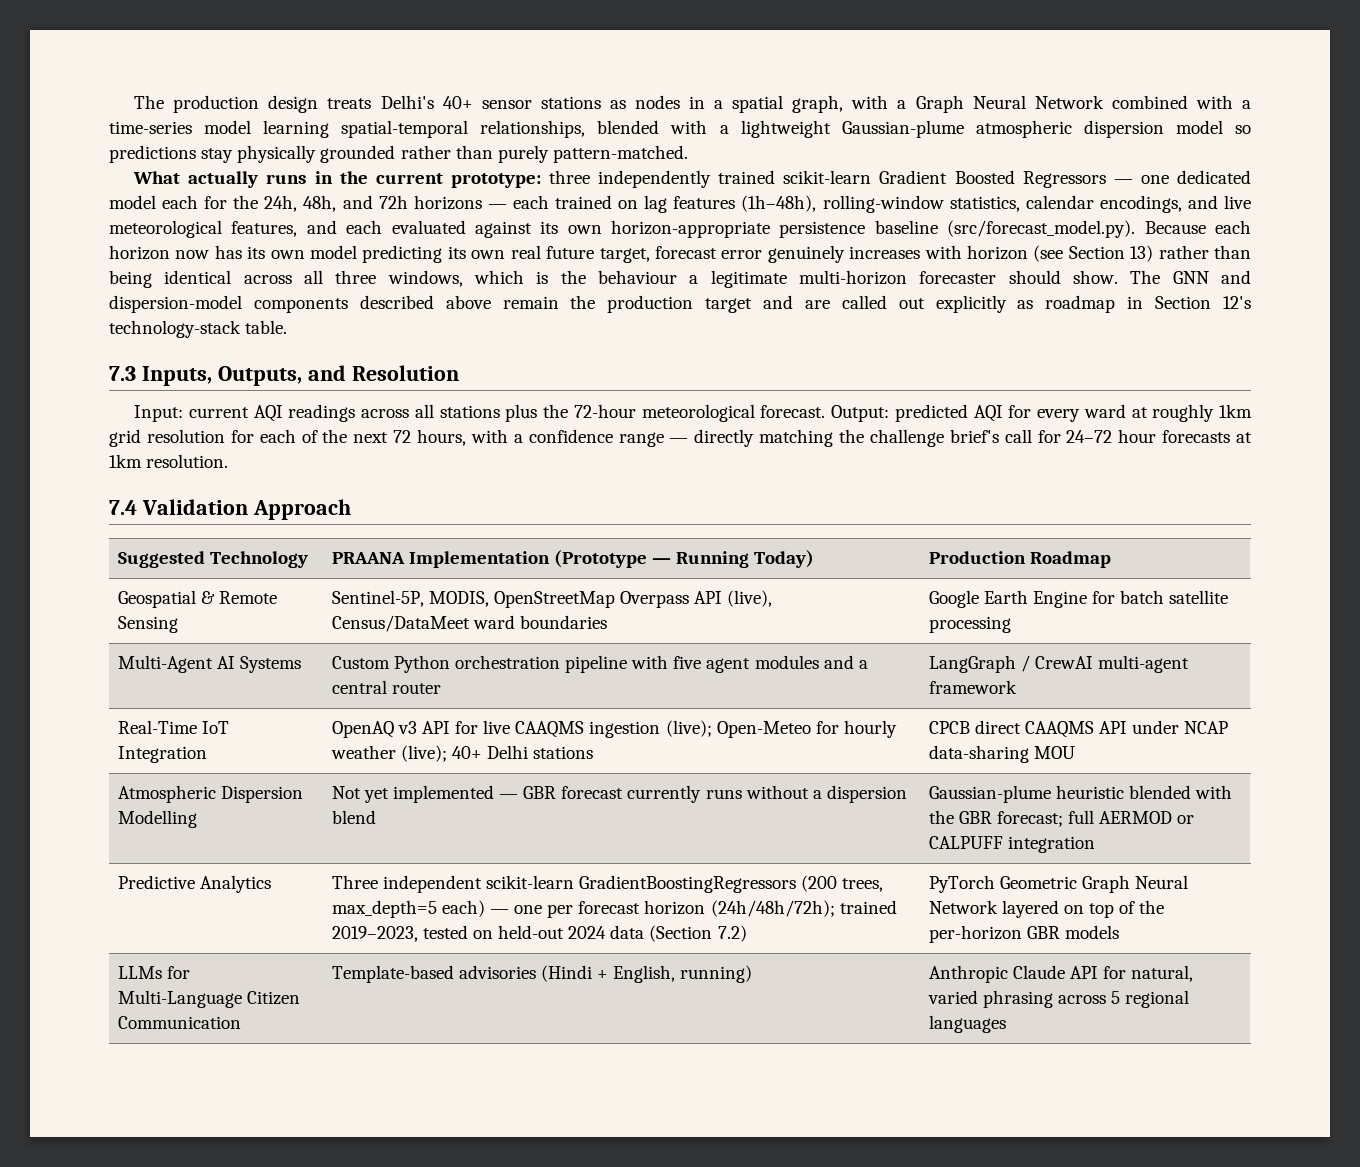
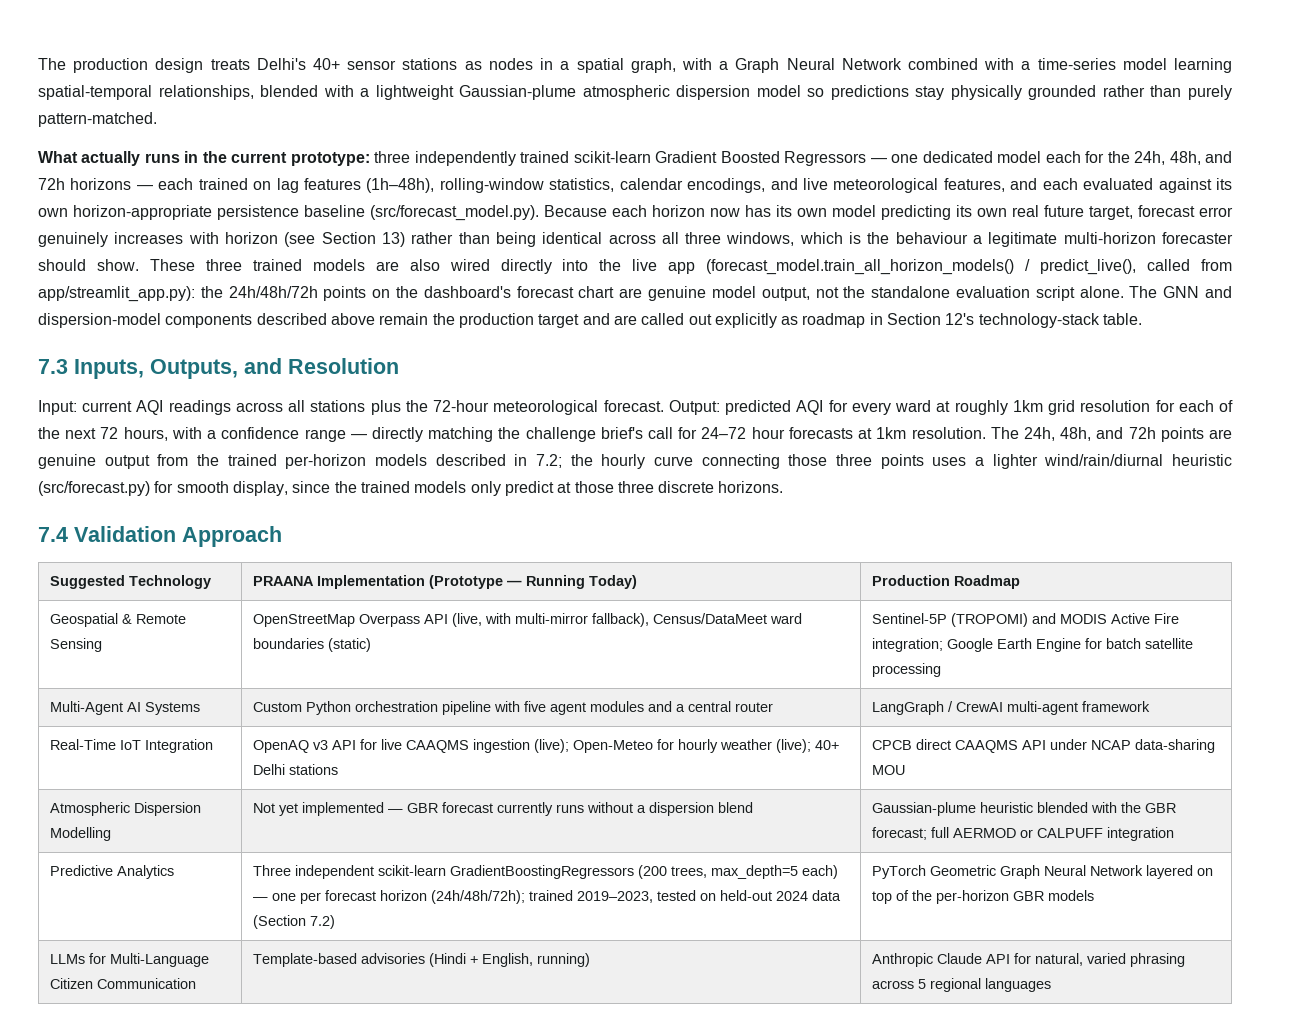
(1119, 277) none -> [149,259,1232,275] [38,286,1124,302] These three trained models are also wired directly into the live app (forecast_model.train_all_horizon_models() / predict_live(), called from app/streamlit_app.py): the 24h/48h/72h points on the dashboard's forecast chart are genuine model output, not the standalone evaluation script alone.
(229, 461) none -> [990,427,1232,442] [38,454,1232,469] [38,481,784,496] The 24h, 48h, and 72h points are genuine output from the trained per-horizon models described in 7.2; the hourly curve connecting those three points uses a lighter wind/rain/diurnal heuristic (src/forecast.py) for smooth display, since the trained models only predict at those three discrete horizons.
[331,590,489,607] Sentinel-5P, MODIS, -> (102, 645) none
[727,590,773,607] (live), -> [451,613,649,627] (live, with multi-mirror fallback),
(607, 622) | -> [327,638,371,652] [871,613,1179,627] [871,638,943,652] (static) | Sentinel-5P (TROPOMI) and MODIS Active Fire integration;

